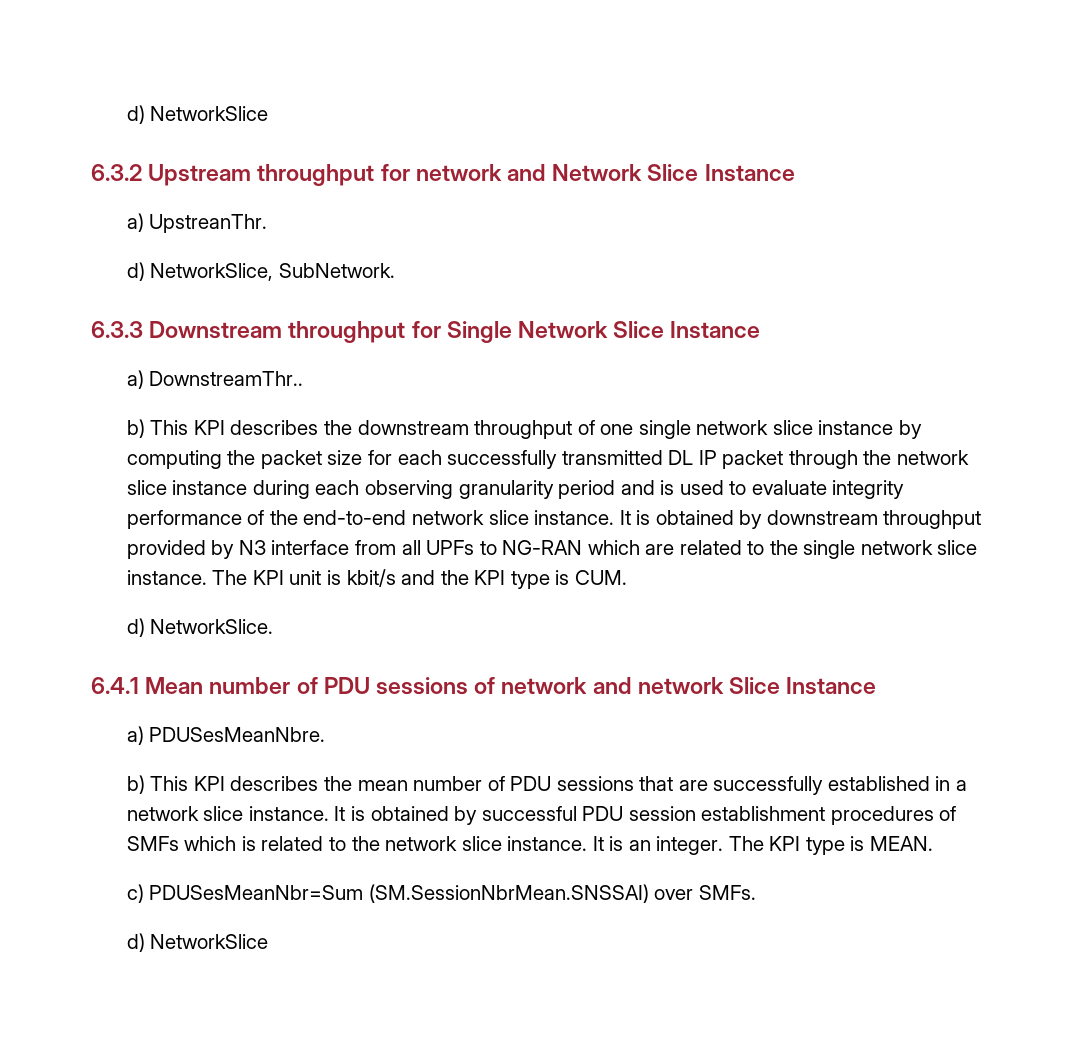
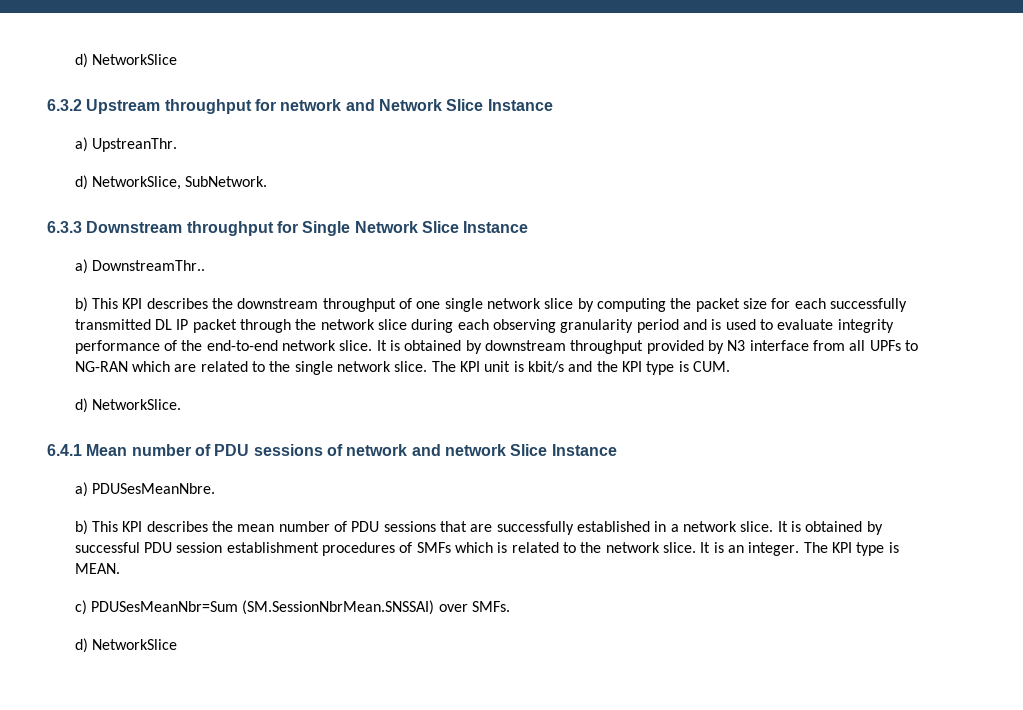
[818,420,894,435] instance -> (574, 303) none
[172,480,248,495] instance -> (408, 324) none
[488,510,615,525] slice instance. -> [339,340,373,351] slice.
[937,540,978,555] [126,570,207,585] slice instance. -> [394,361,428,372] slice.
[203,806,329,821] slice instance. -> [740,521,774,532] slice.
[461,836,588,851] slice instance. -> [662,542,696,553] slice.

